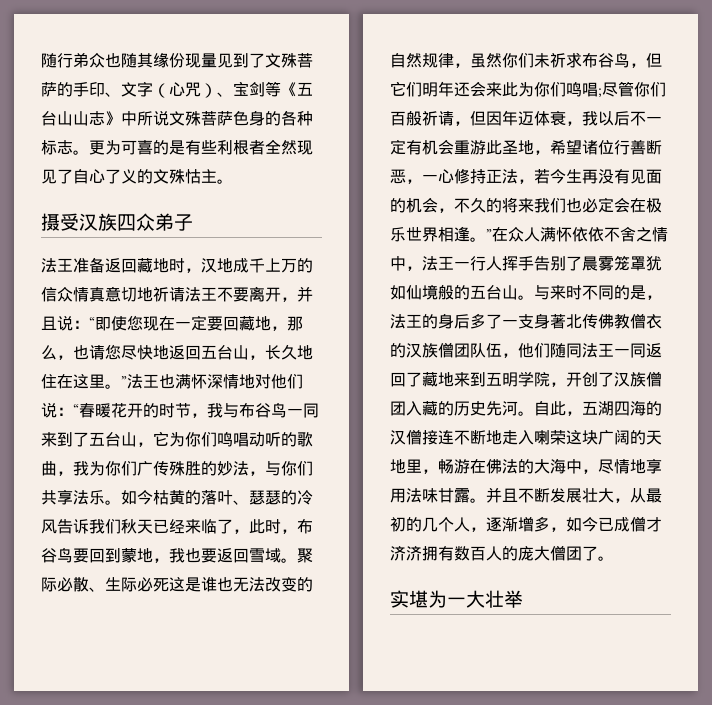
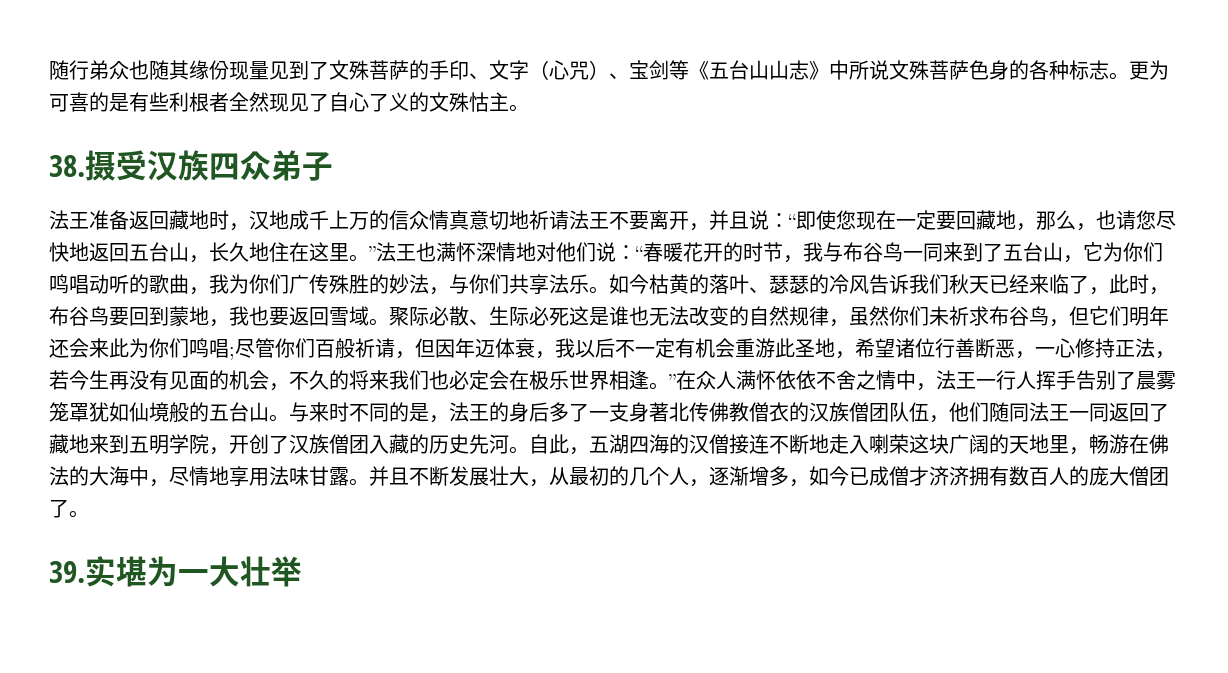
(233, 181) none -> [49,155,85,177] 38.
(614, 558) none -> [49,561,85,583] 39.

